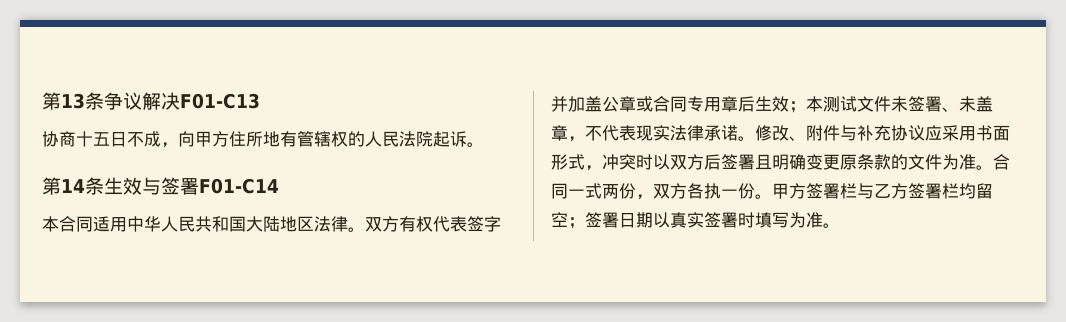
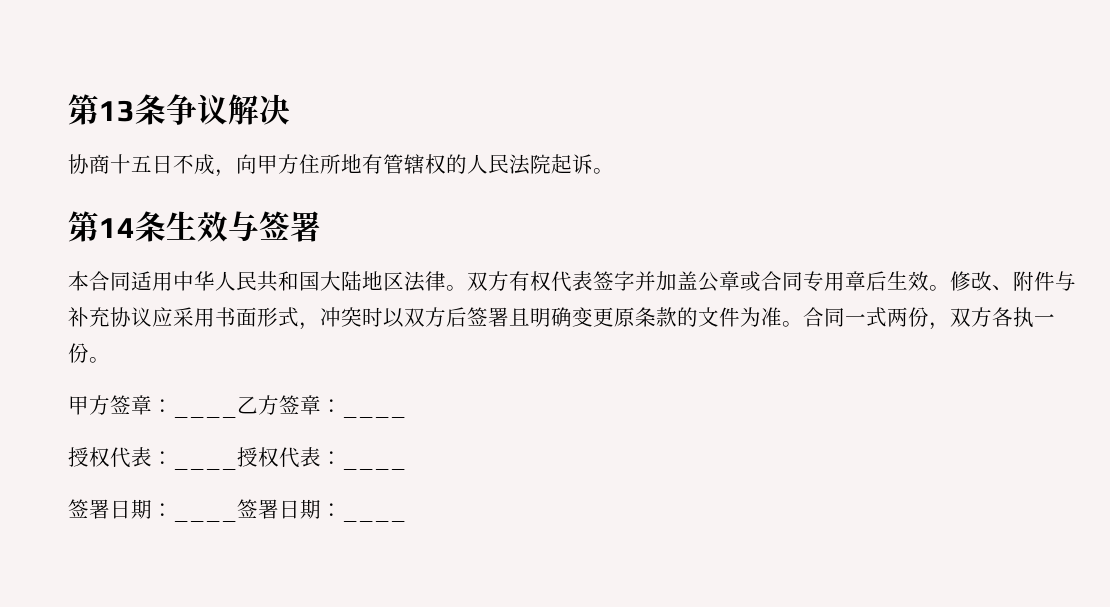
[180,93,260,109] F01-C13 -> (290, 109) none
[199,178,279,194] F01-C14 -> (321, 226) none
[789,96,993,113] [551,125,738,142] ；本测试文件未签署、未盖章，不代表现实法律承诺 -> (929, 281) none
[772,183,993,199] [551,212,840,229] 甲方签署栏与乙方签署栏均留空；签署日期以真实签署时填写为准。 -> [68,395,173,415] [173,395,342,418] [342,413,406,418] [68,447,173,468] [173,447,342,470] [342,465,406,470] [68,499,173,519] [173,499,342,522] [342,517,406,522] // 甲方签章：____乙方签章：____ // 授权代表：____授权代表：____ // 签署日期：____签署日期：____

